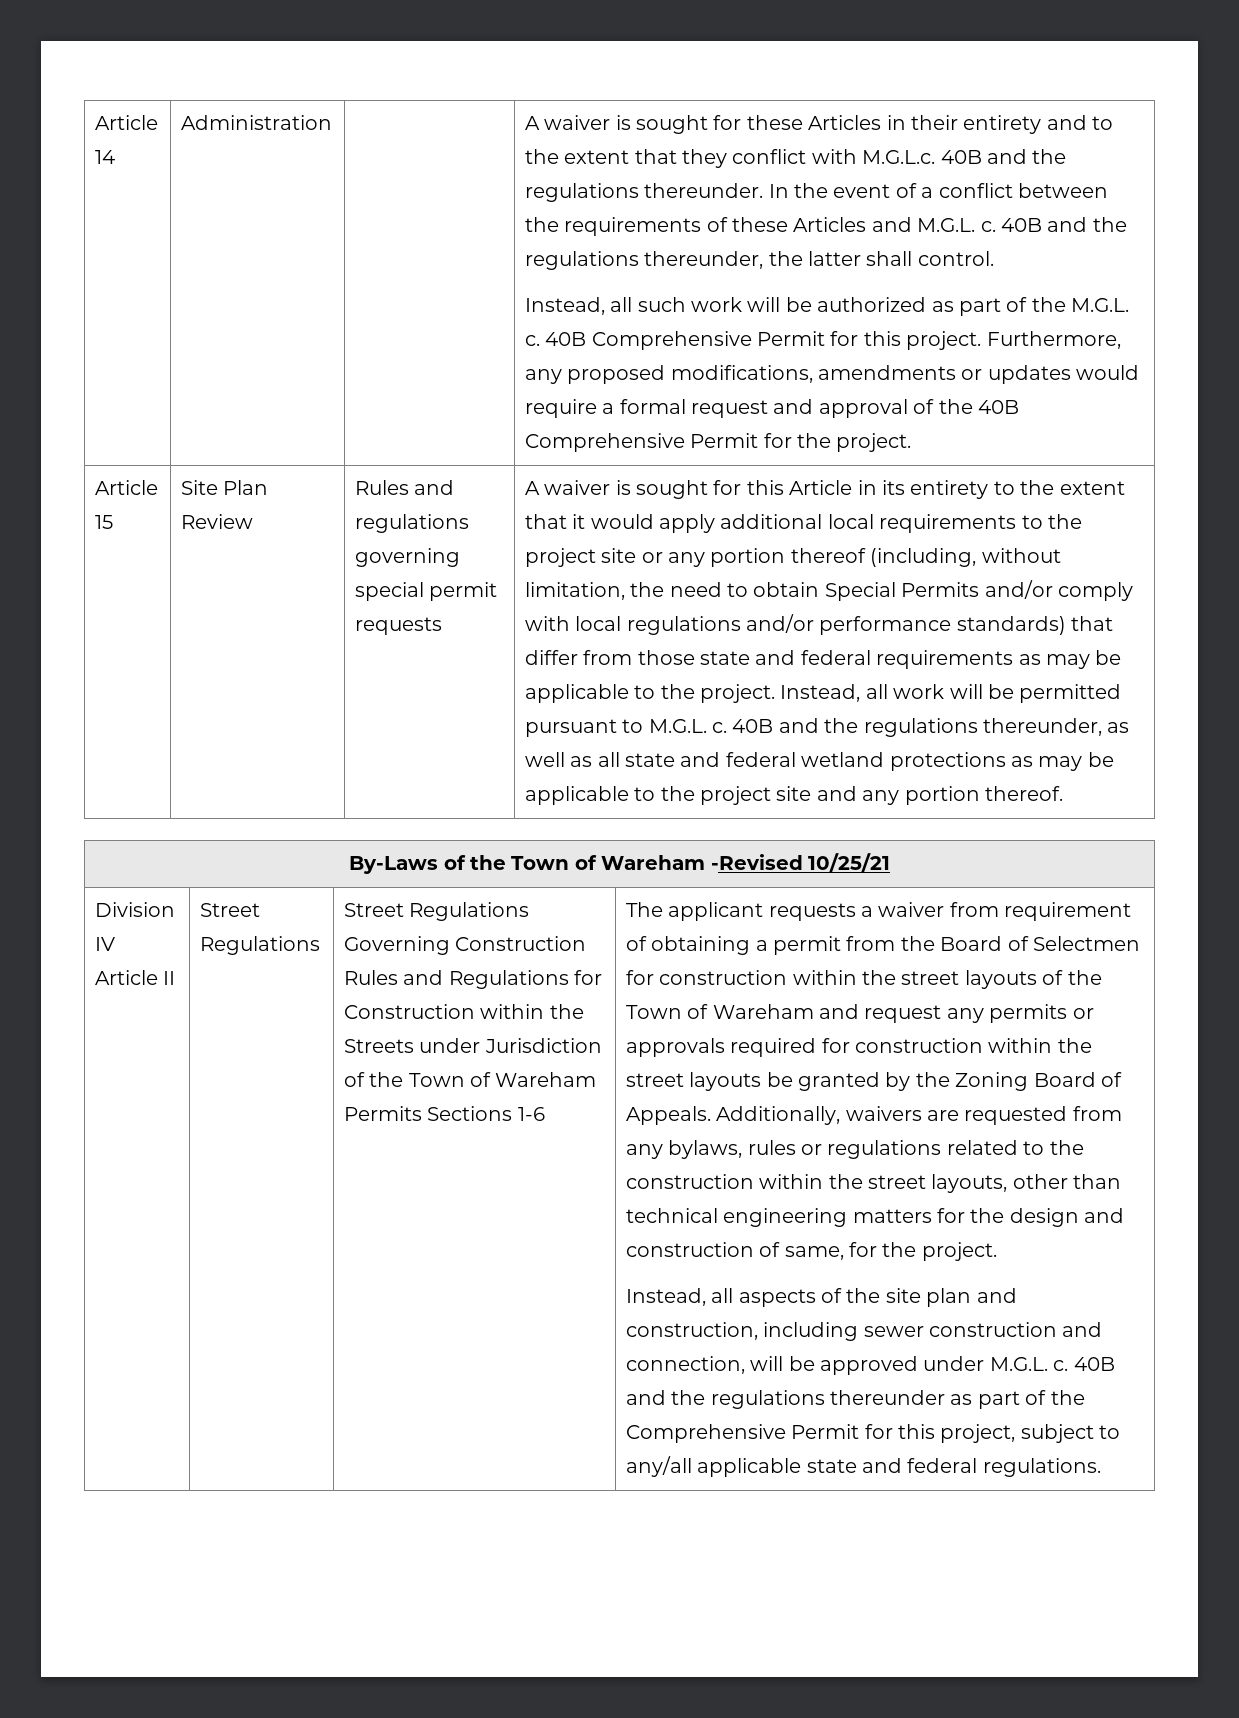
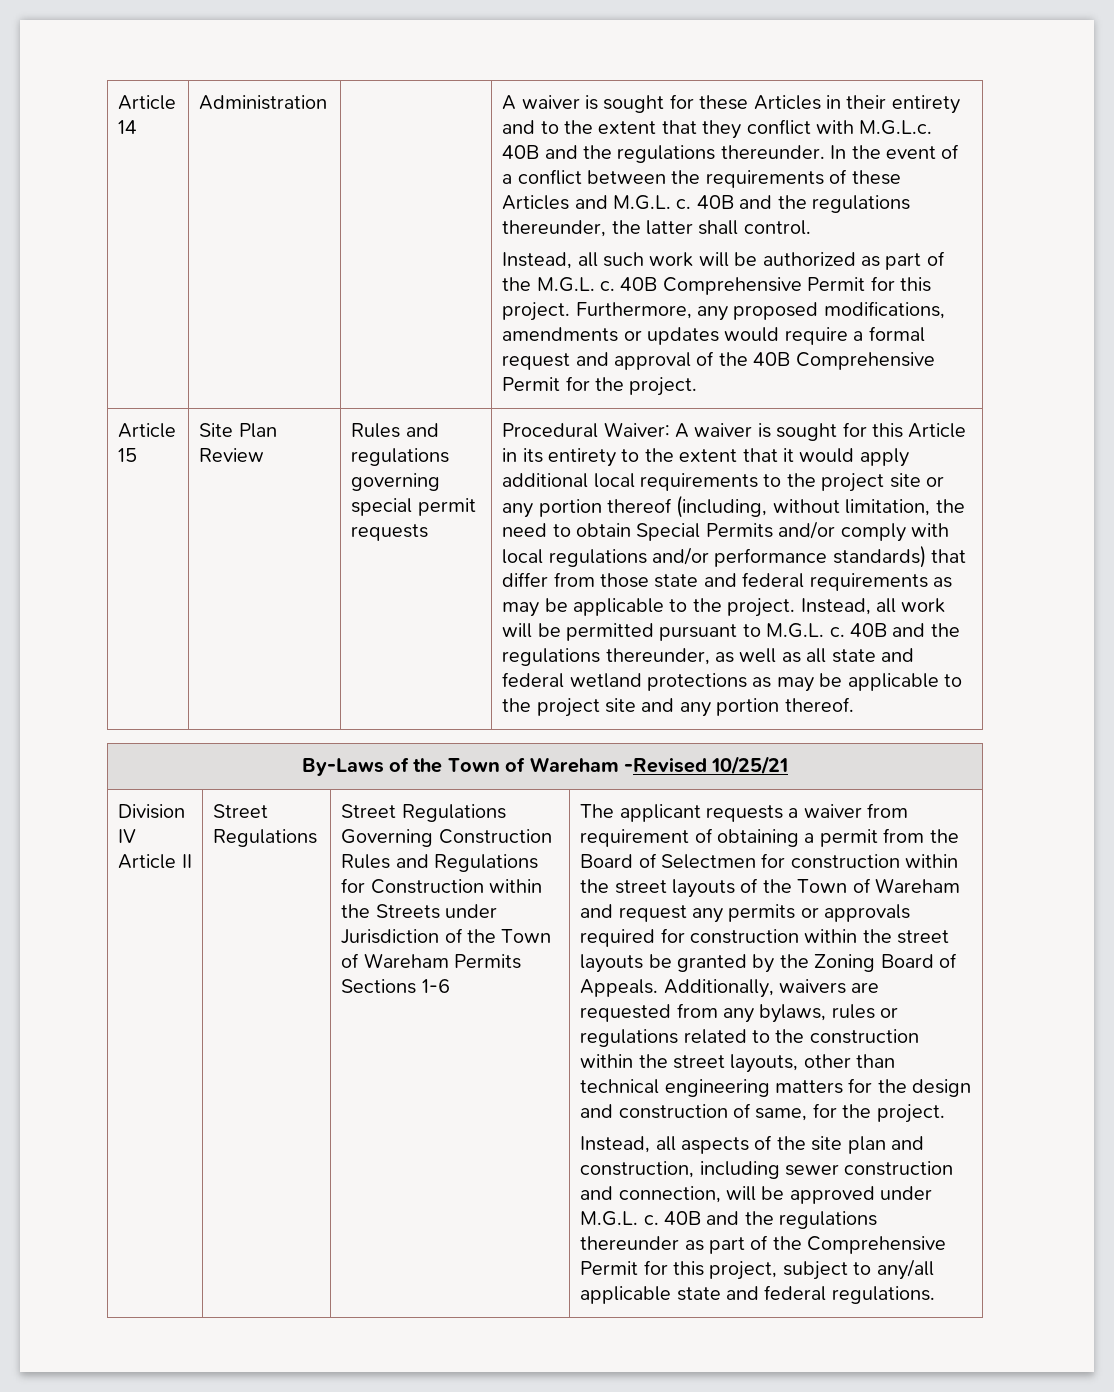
(442, 626) none -> [502,422,670,438] Procedural Waiver:

